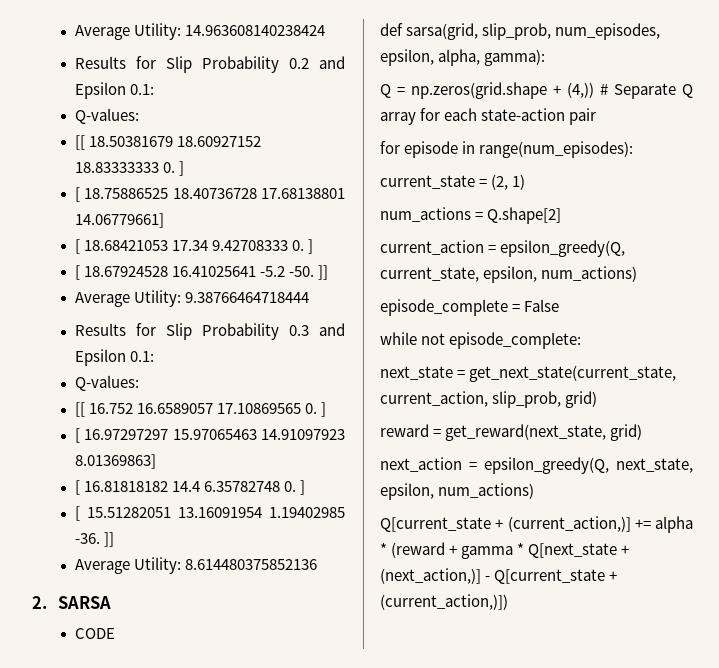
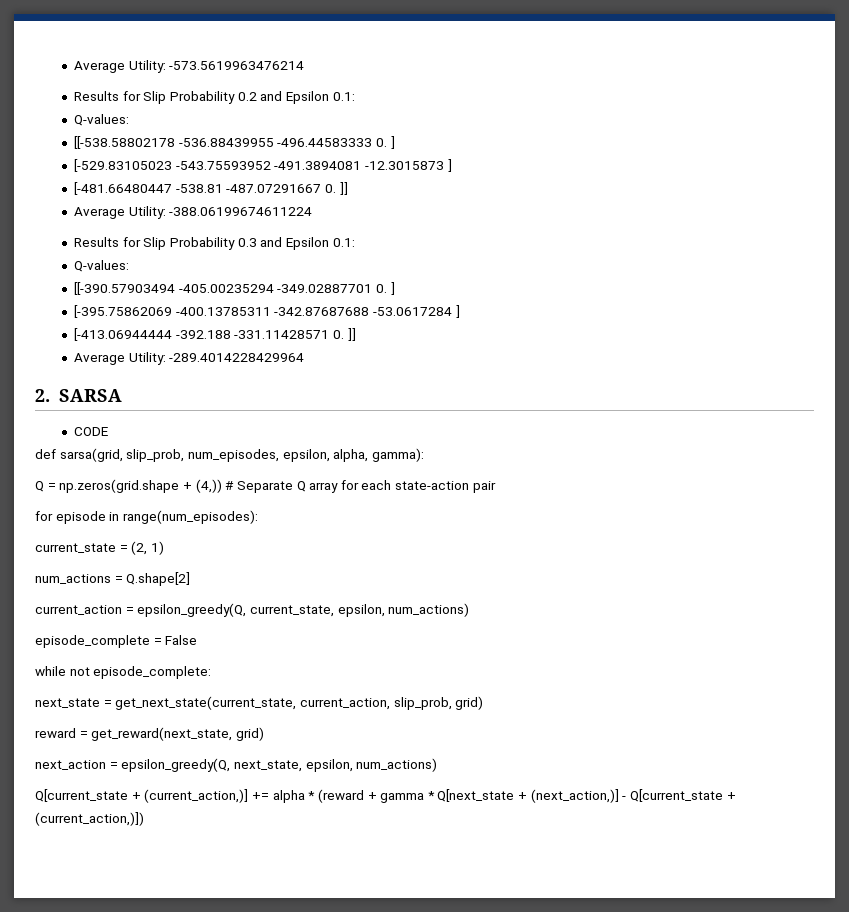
[74,23,325,40] Average Utility: 14.963608140238424 -> [74,60,305,73] Average Utility: -573.5619963476214
[74,135,261,150] [74,161,184,176] [74,187,346,202] [74,213,164,228] [74,239,314,254] [74,265,329,280] [74,290,309,307] [[ 18.50381679 18.60927152 18.83333333 0. ] // [ 18.75886525 18.40736728 17.68138801 14.06779661] // [ 18.68421053 17.34 9.42708333 0. ] // [ 18.67924528 16.41025641 -5.2 -50. ]] // Average Utility: 9.38766464718444 -> [74,136,395,149] [74,159,452,172] [74,182,348,195] [74,206,313,219] [[-538.58802178 -536.88439955 -496.44583333 0. ] // [-529.83105023 -543.75593952 -491.3894081 -12.3015873 ] // [-481.66480447 -538.81 -487.07291667 0. ]] // Average Utility: -388.06199674611224
[74,402,327,417] [74,428,346,443] [74,454,156,469] [74,480,306,495] [74,506,346,521] [74,532,114,547] [74,557,317,574] [[ 16.752 16.6589057 17.10869565 0. ] // [ 16.97297297 15.97065463 14.91097923 8.01369863] // [ 16.81818182 14.4 6.35782748 0. ] // [ 15.51282051 13.16091954 1.19402985 -36. ]] // Average Utility: 8.614480375852136 -> [74,282,395,295] [74,305,460,318] [74,328,356,341] [74,352,305,365] [[-390.57903494 -405.00235294 -349.02887701 0. ] // [-395.75862069 -400.13785311 -342.87687688 -53.0617284 ] // [-413.06944444 -392.188 -331.11428571 0. ]] // Average Utility: -289.4014228429964

